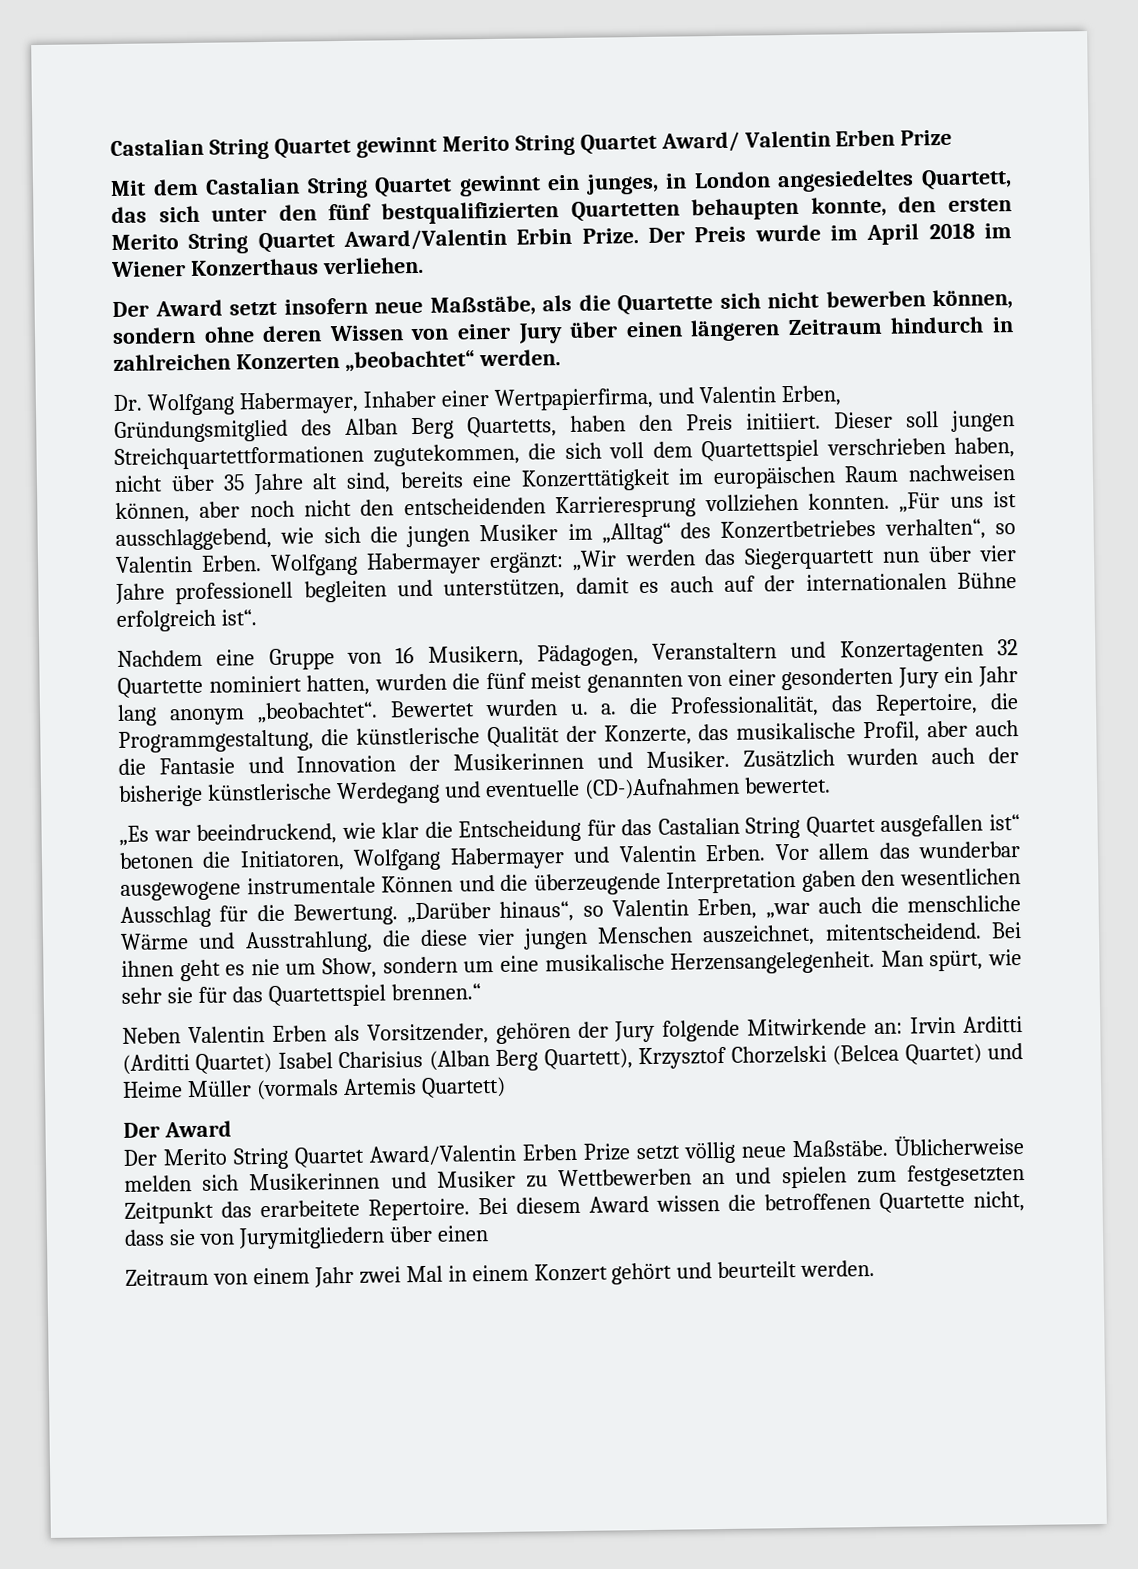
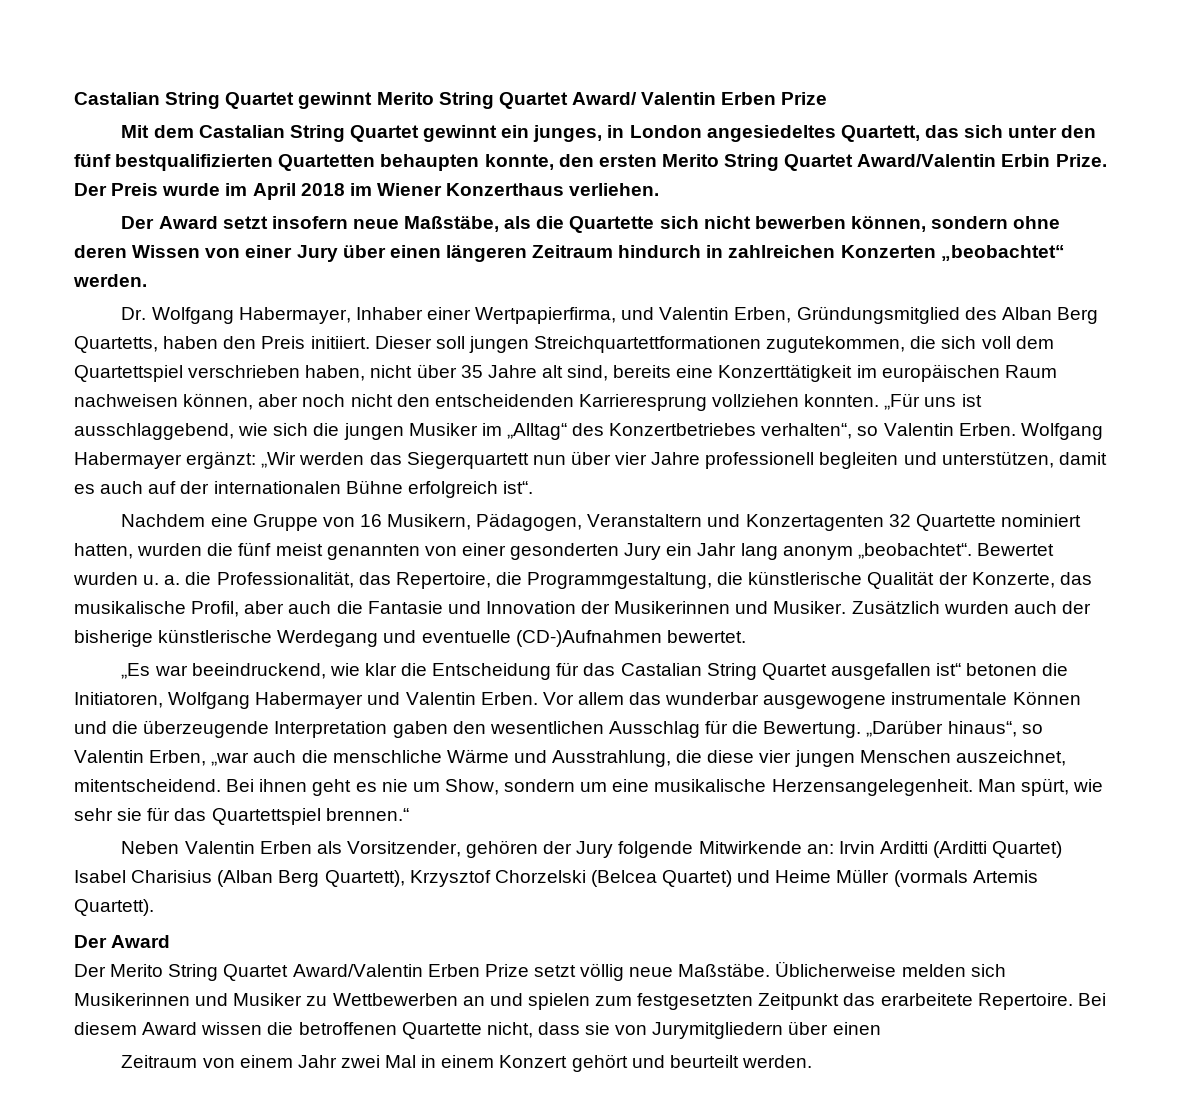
[420,1076,506,1098] Quartett) -> [74,899,154,916] Quartett).

